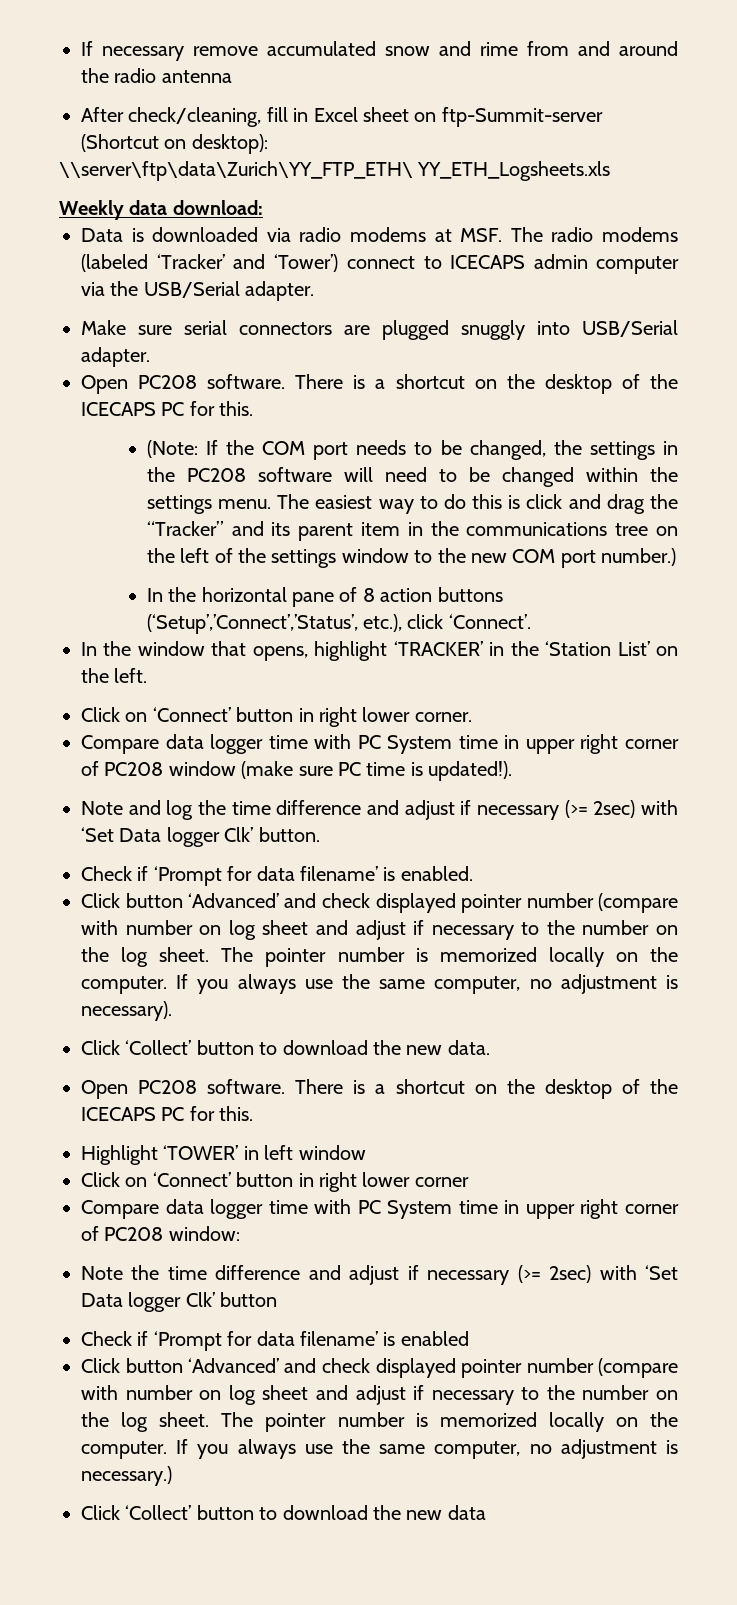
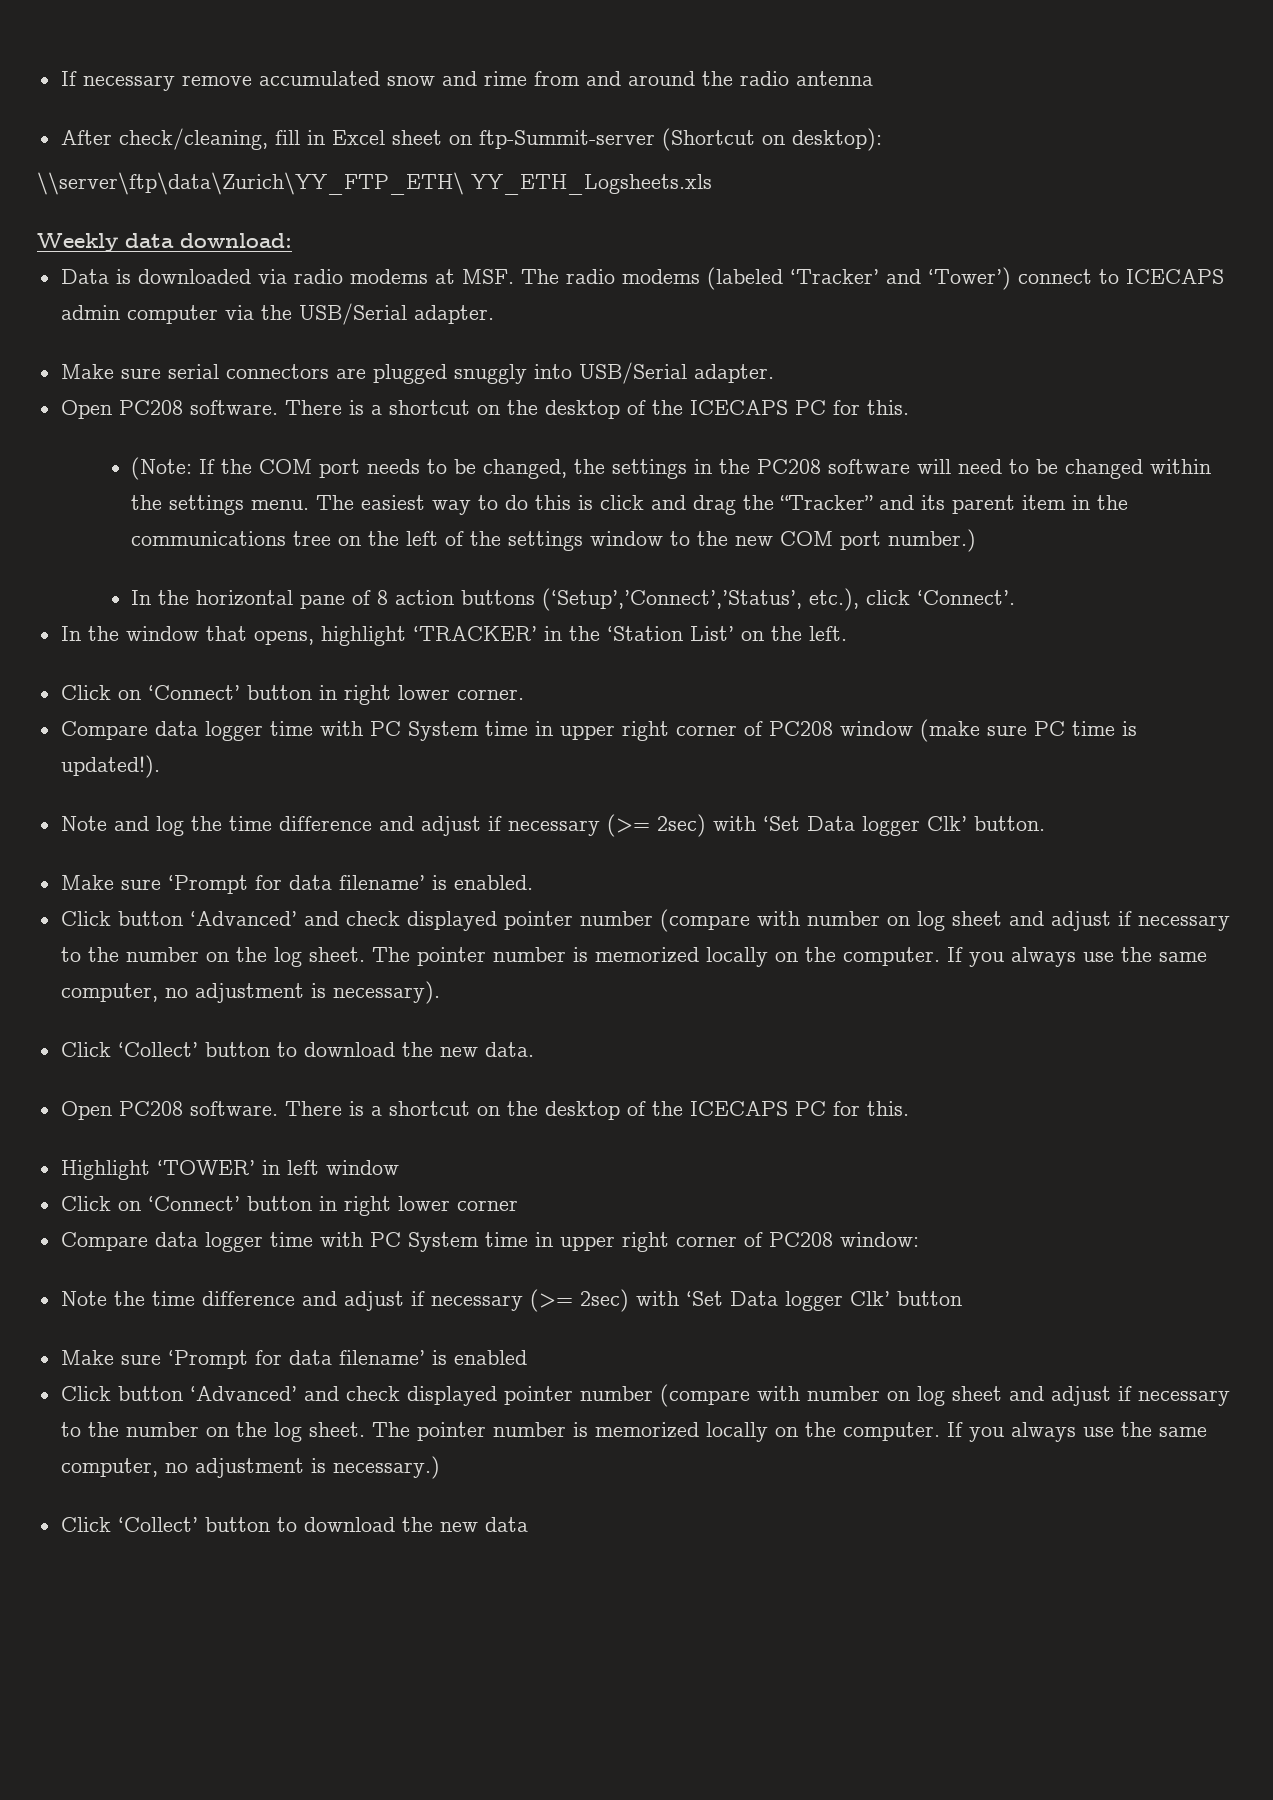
[81,866,149,881] Check if -> [60,875,161,890] Make sure
[81,1331,149,1346] Check if -> [60,1350,161,1365] Make sure

